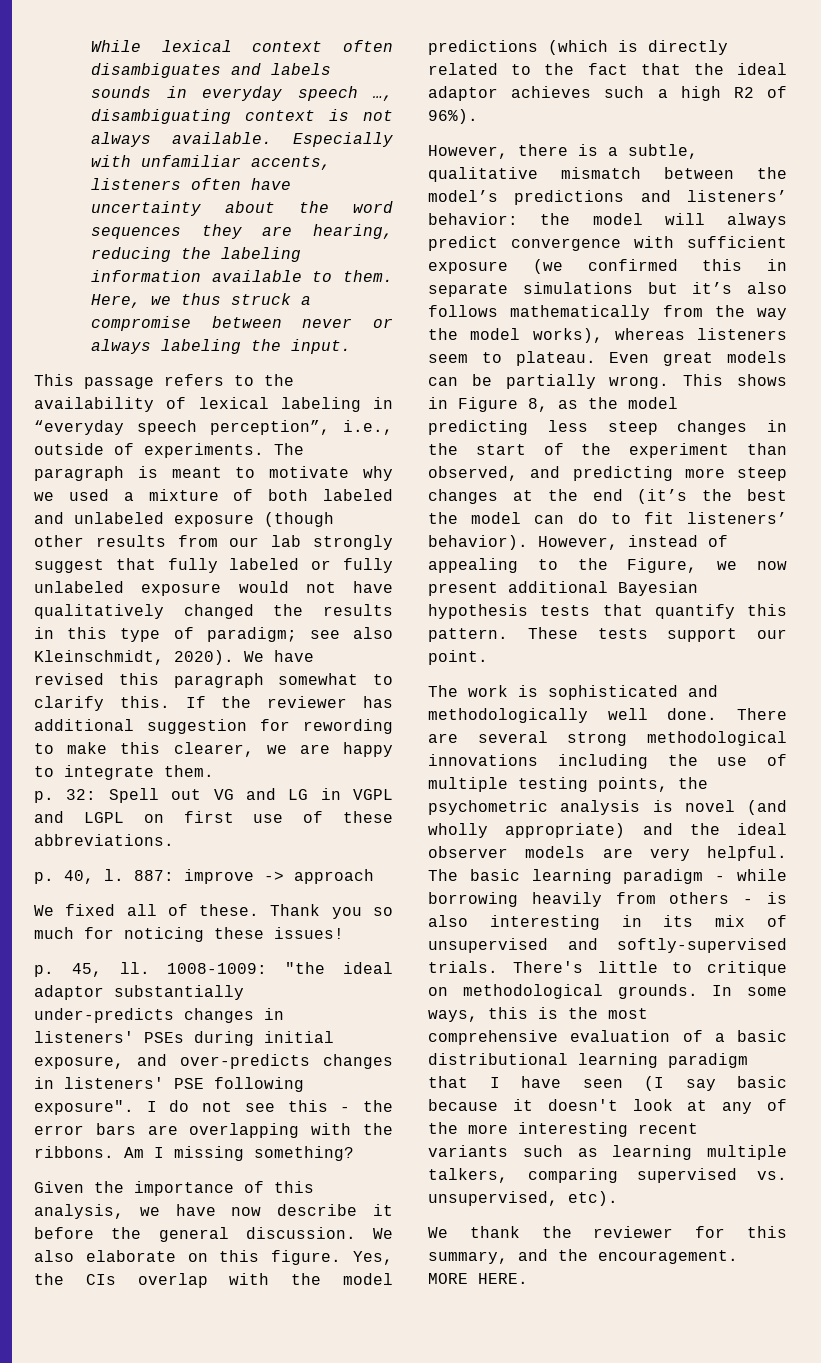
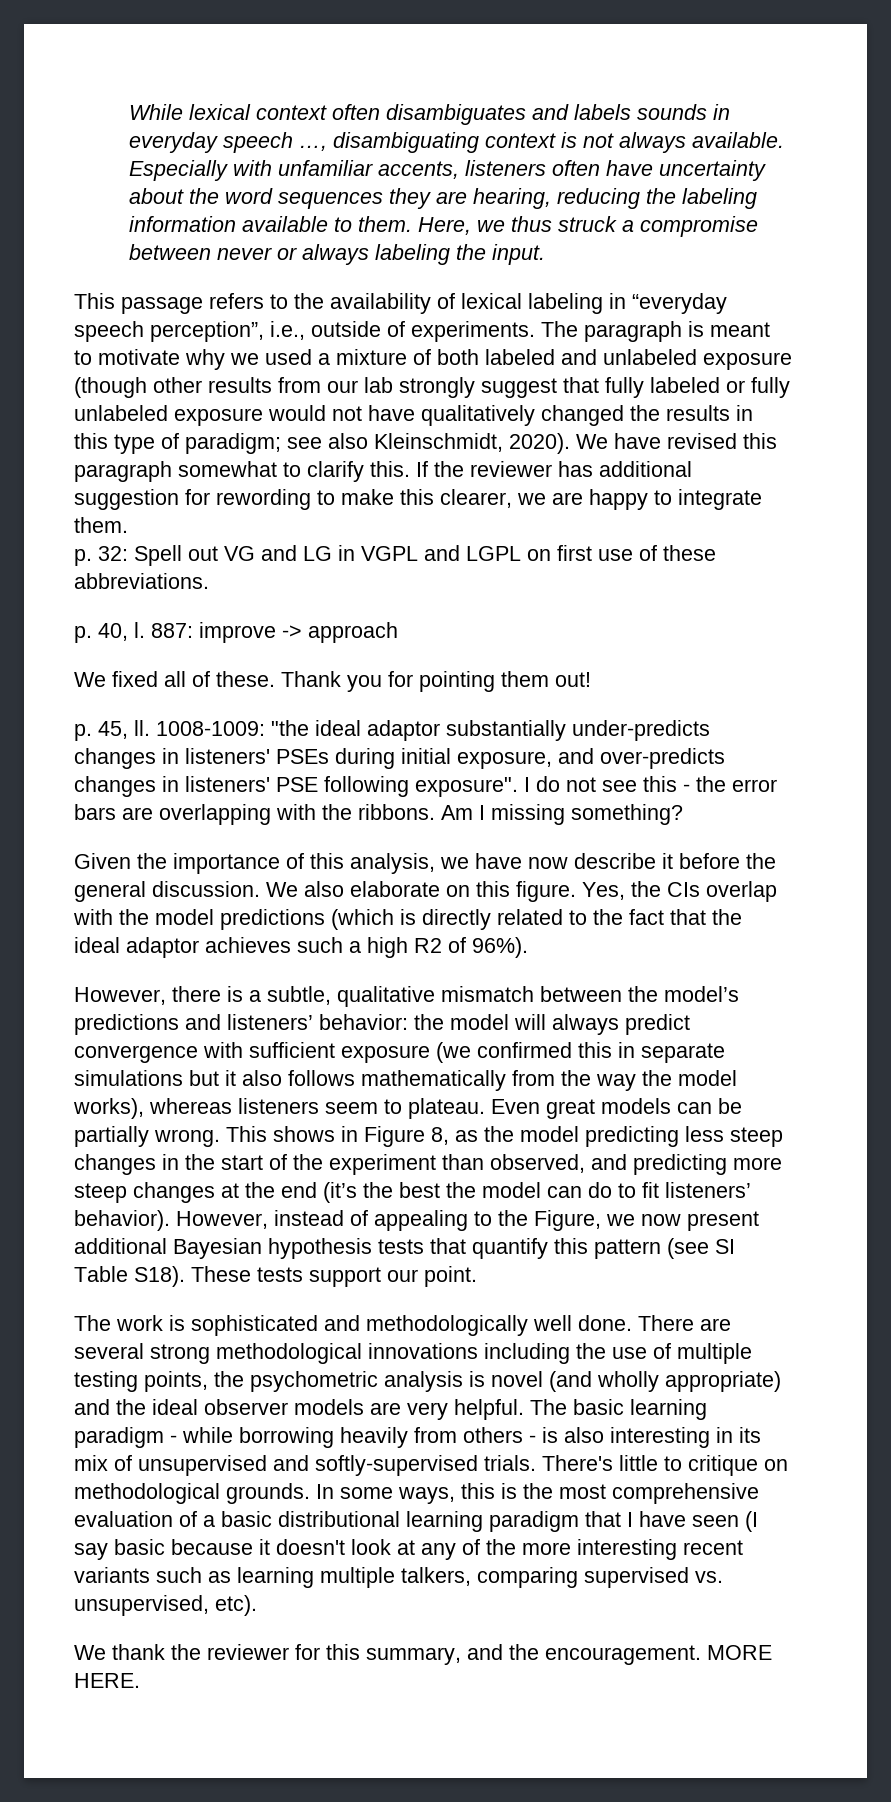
[373,907,393,916] [34,927,344,942] so much for noticing these issues! -> [388,671,591,692] for pointing them out!
[692,282,733,294] it’s -> [225,1070,236,1086] it
[428,628,508,642] pattern. -> [594,1238,735,1259] [74,1266,185,1287] pattern (see SI Table S18).

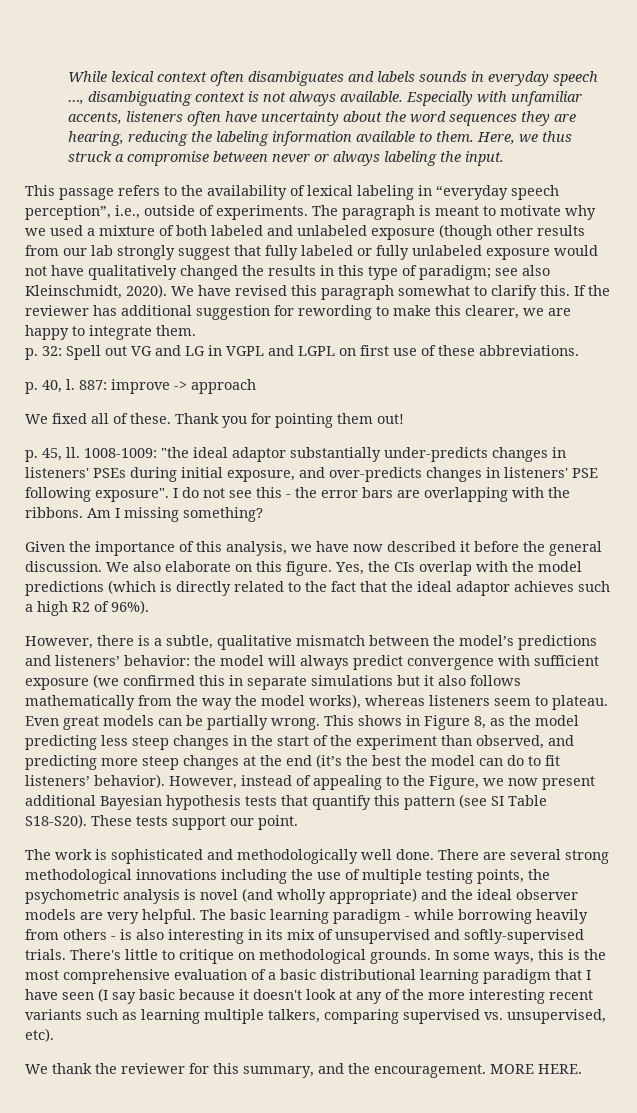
[574,853,656,869] describe -> [387,541,456,552] described
[134,1266,185,1287] S18). -> [25,814,87,828] S18-S20).

